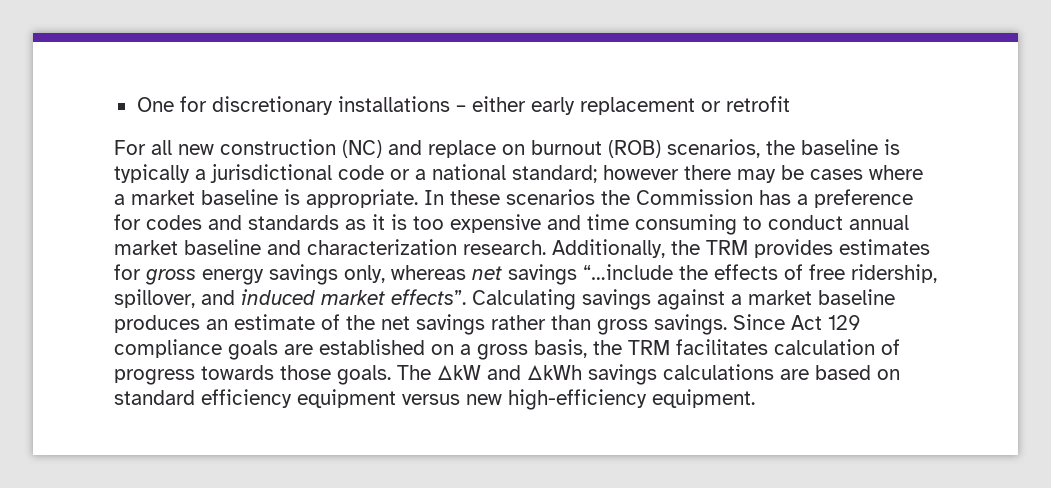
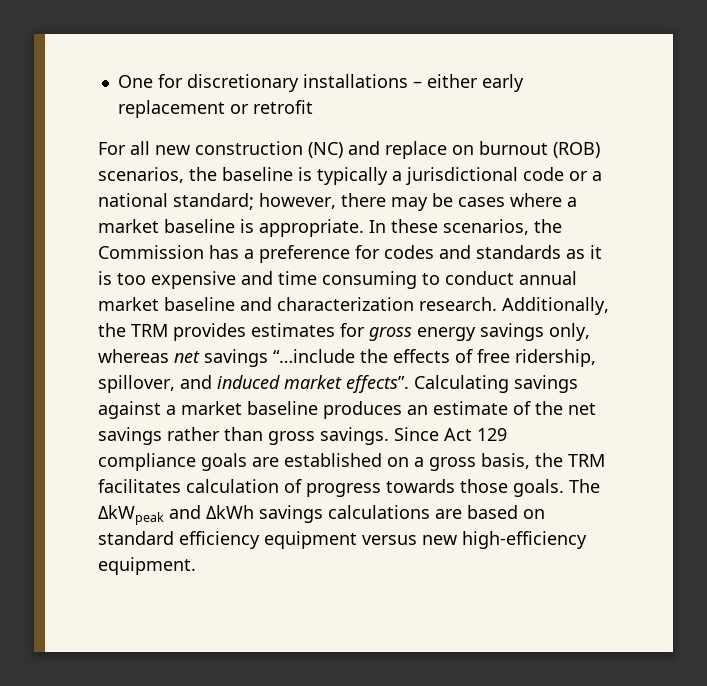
[603,165,679,180] however -> [259,193,336,209] however,
[506,189,595,205] scenarios -> [443,219,529,235] scenarios,
[437,364,481,380] ΔkW -> [98,505,164,525] ΔkWpeak

